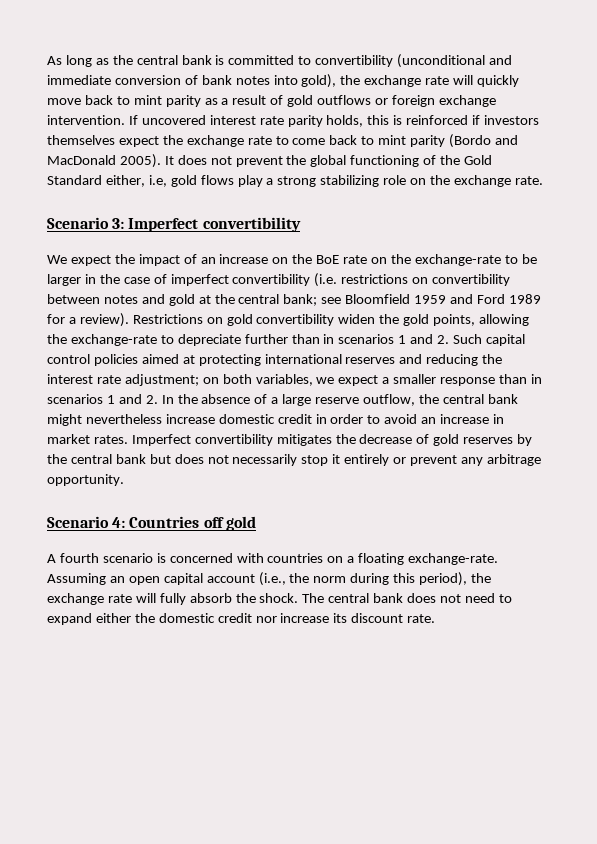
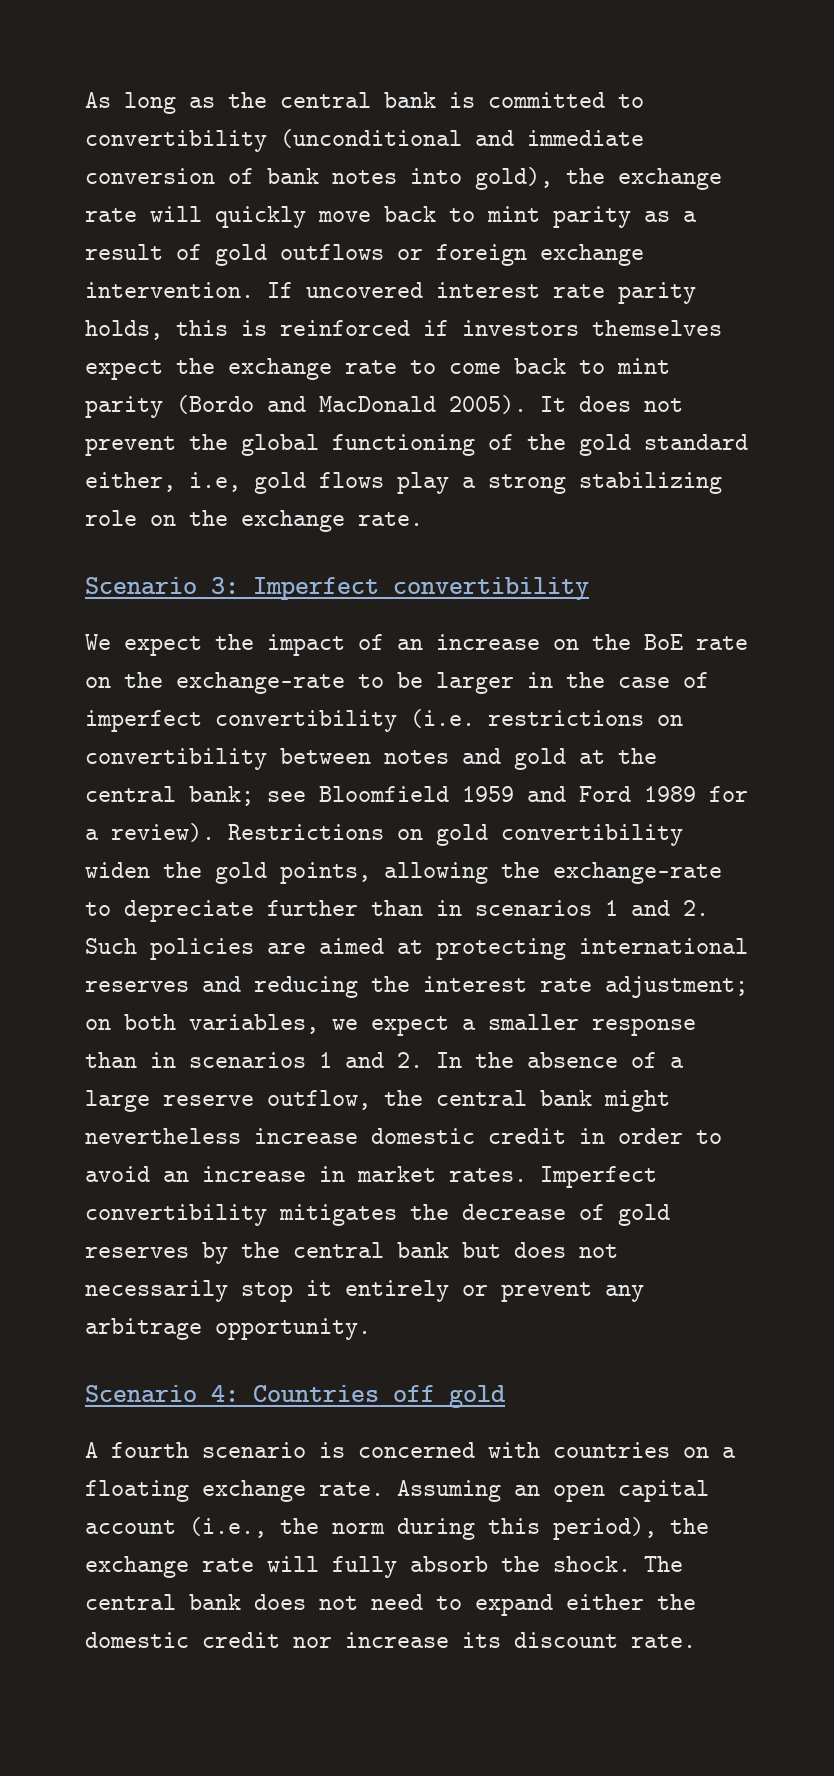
[464,155,493,165] [47,175,102,185] Gold Standard -> [579,434,748,456] gold standard
[485,334,525,346] [47,354,138,366] capital control policies -> [150,938,306,960] policies are
[408,553,499,565] exchange-rate. -> [202,1480,384,1502] exchange rate.

